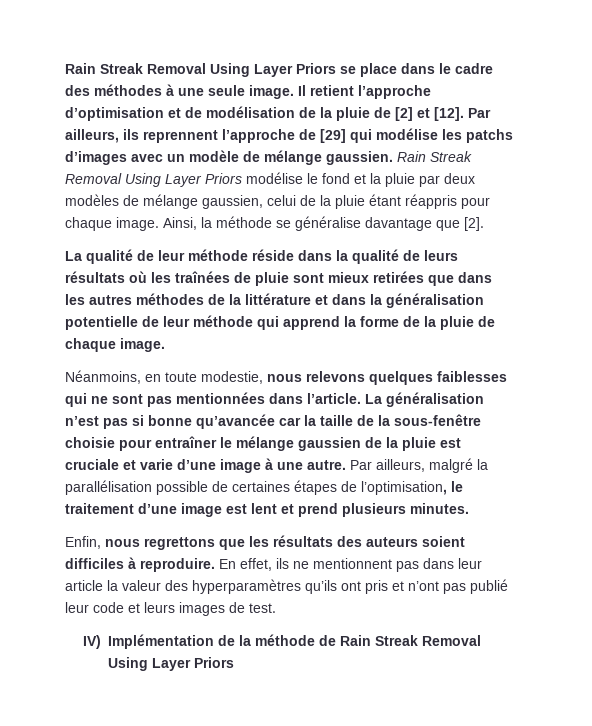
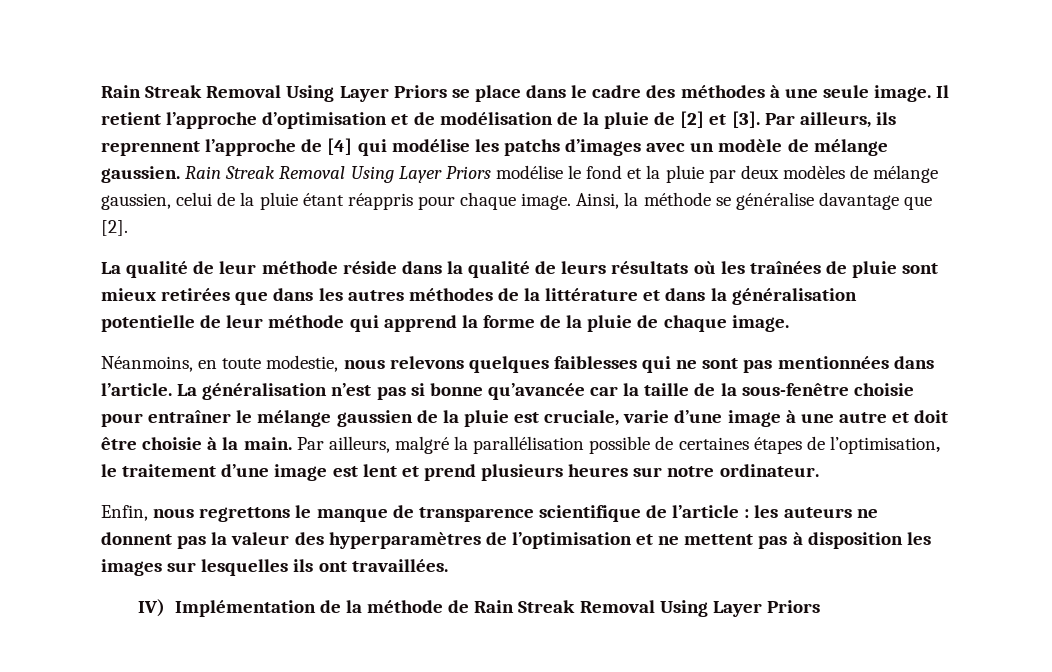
[434,107,464,121] [12]. -> [731,111,760,128] [3].
[320,129,346,143] [29] -> [327,138,353,155] [4]
[65,459,136,470] cruciale et -> [544,410,620,426] cruciale,
[307,460,346,470] autre. -> [838,410,949,423] [101,437,292,450] autre et doit être choisie à la main.
[410,503,469,514] minutes. -> [568,464,819,477] heures sur notre ordinateur.
[219,535,465,550] [65,557,482,572] [65,579,508,594] [65,602,276,616] que les résultats des auteurs soient difficiles à reproduire. En effet, ils ne mentionnent pas dans leur article la valeur des hyperparamètres qu’ils ont pris et n’ont pas publié leur code et leurs images de test. -> [295,505,878,522] [101,532,931,549] [101,559,448,576] le manque de transparence scientifique de l’article : les auteurs ne donnent pas la valeur des hyperparamètres de l’optimisation et ne mettent pas à disposition les images sur lesquelles ils ont travaillées.

